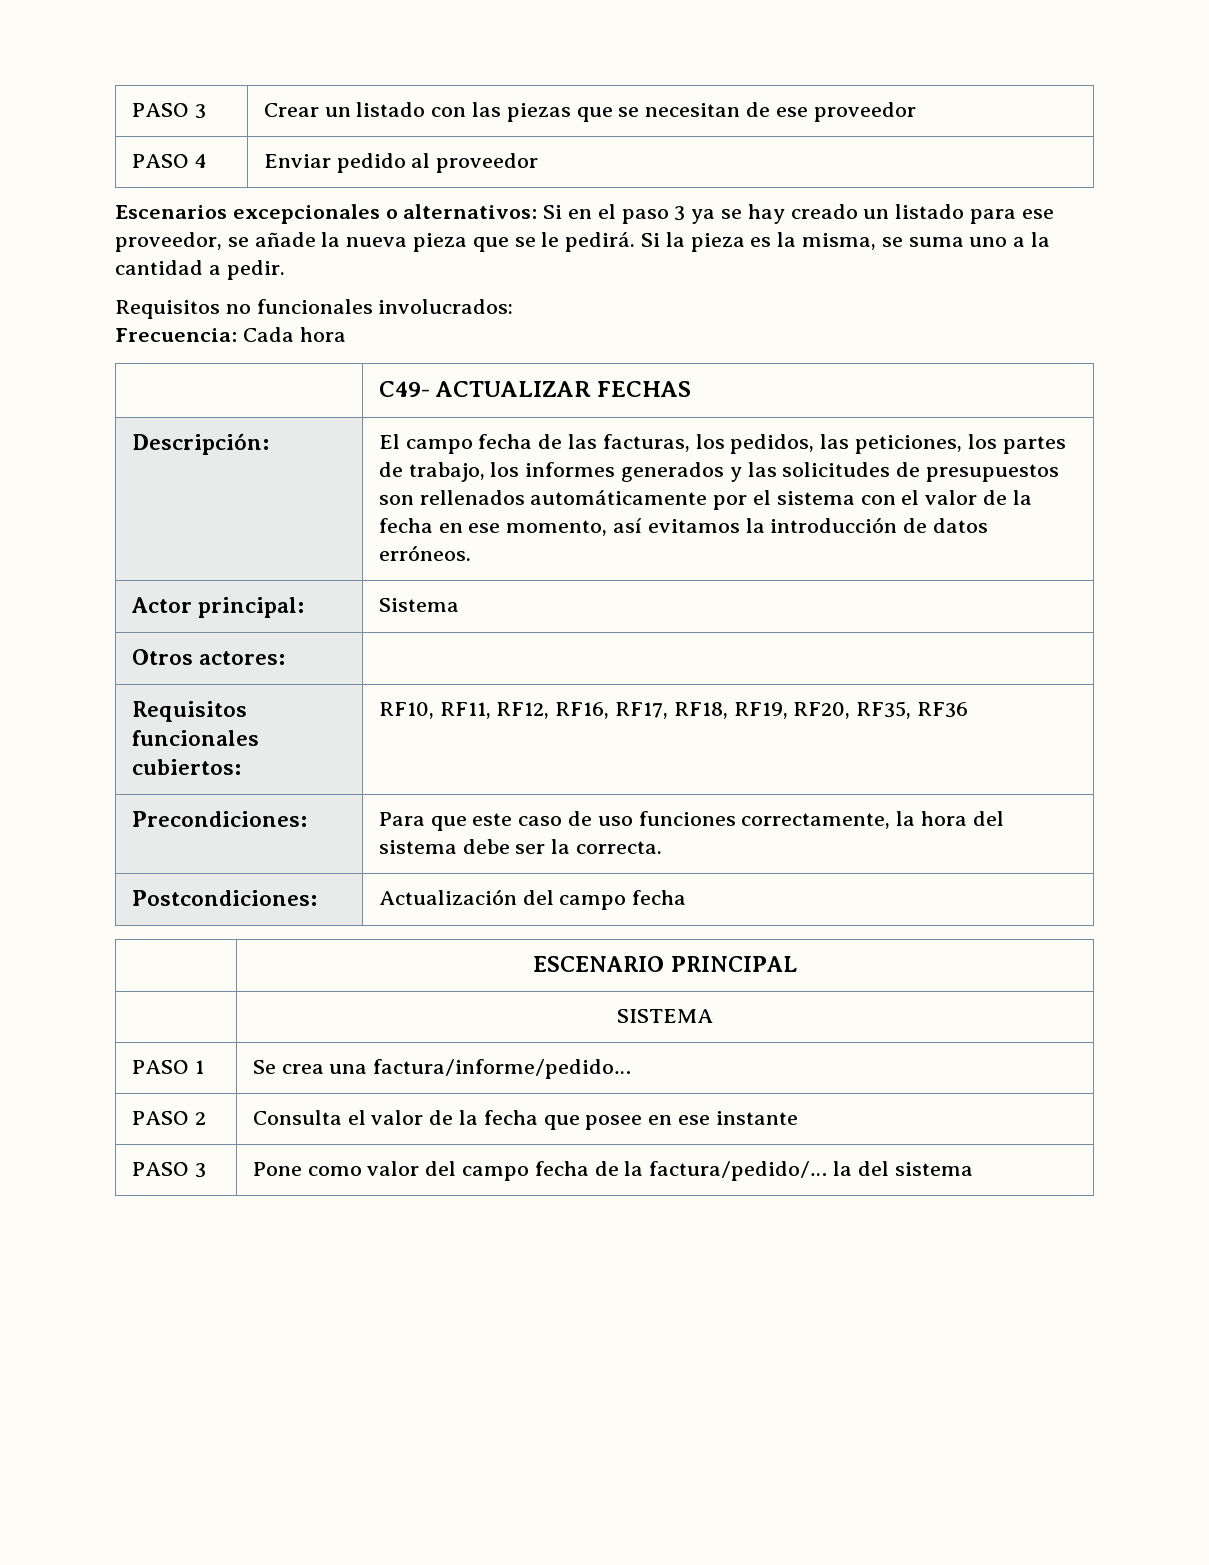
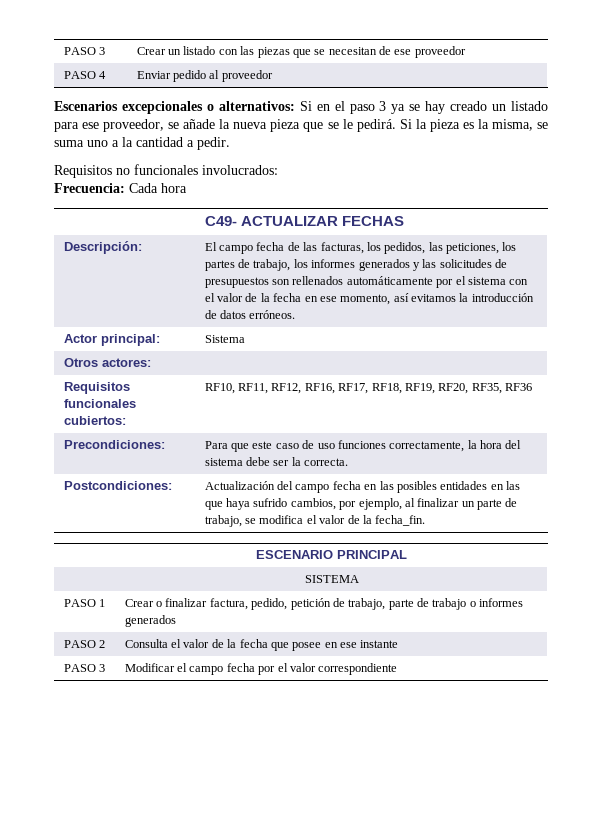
(687, 897) none -> [364,481,521,493] [204,498,518,510] [204,515,426,527] en las posibles entidades en las que haya sufrido cambios, por ejemplo, al finalizar un parte de trabajo, se modifica el valor de la fecha_fin.
[252,1059,632,1079] Se crea una factura/informe/pedido… -> [124,598,524,610] [124,615,176,627] Crear o finalizar factura, pedido, petición de trabajo, parte de trabajo o informes generados
[252,1161,973,1181] Pone como valor del campo fecha de la factura/pedido/… la del sistema -> [124,663,398,675] Modificar el campo fecha por el valor correspondiente

